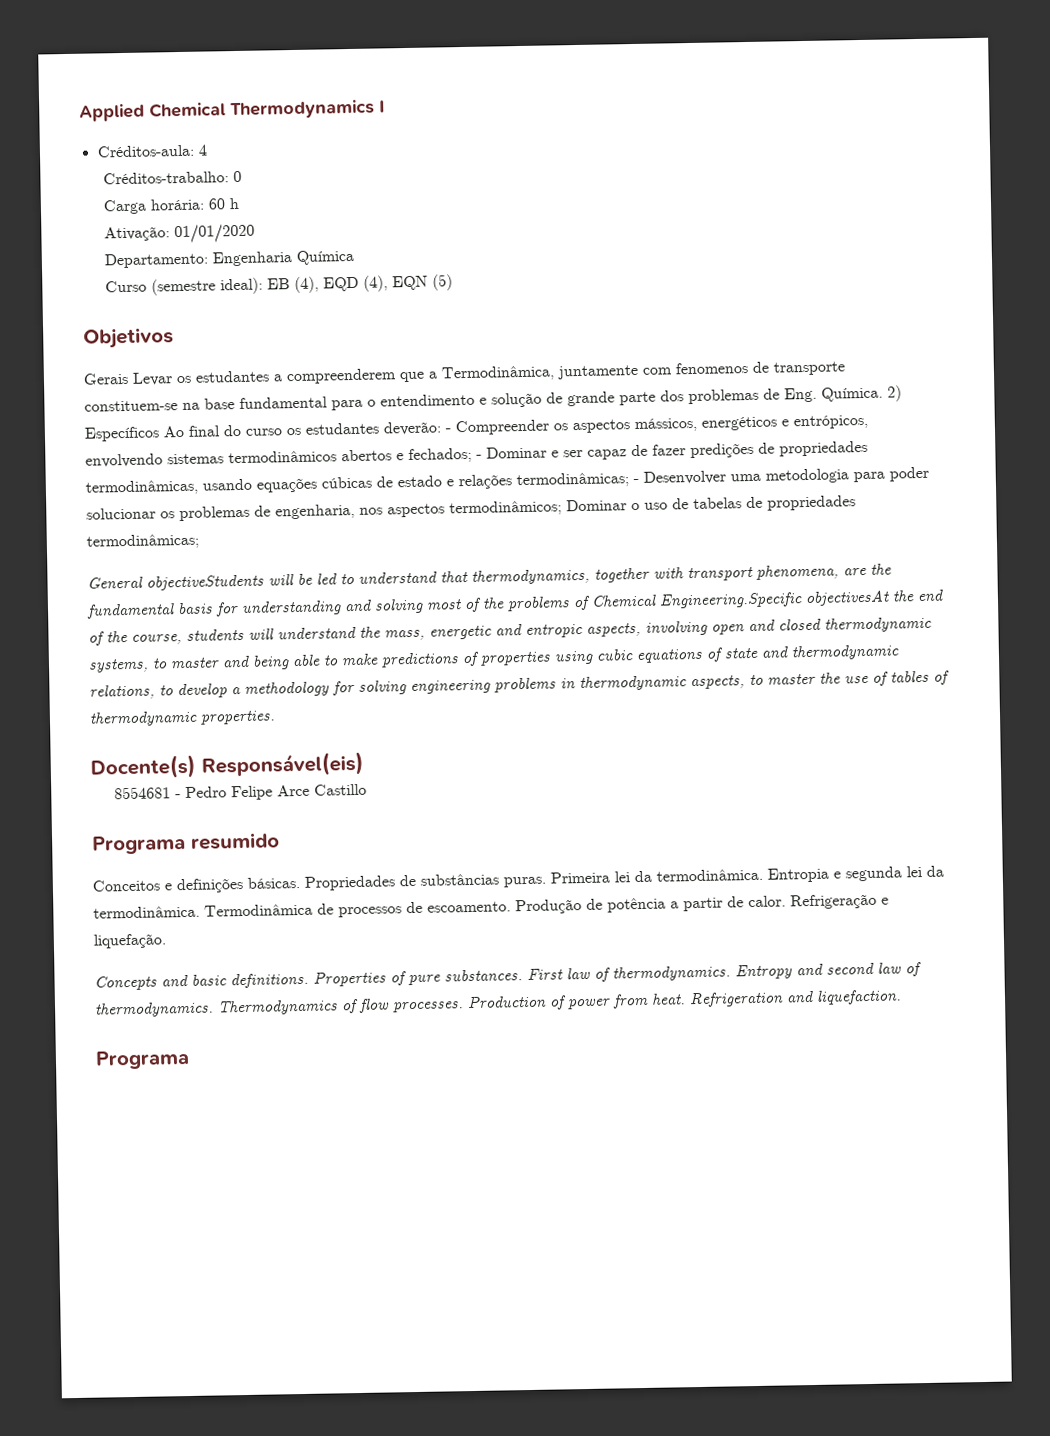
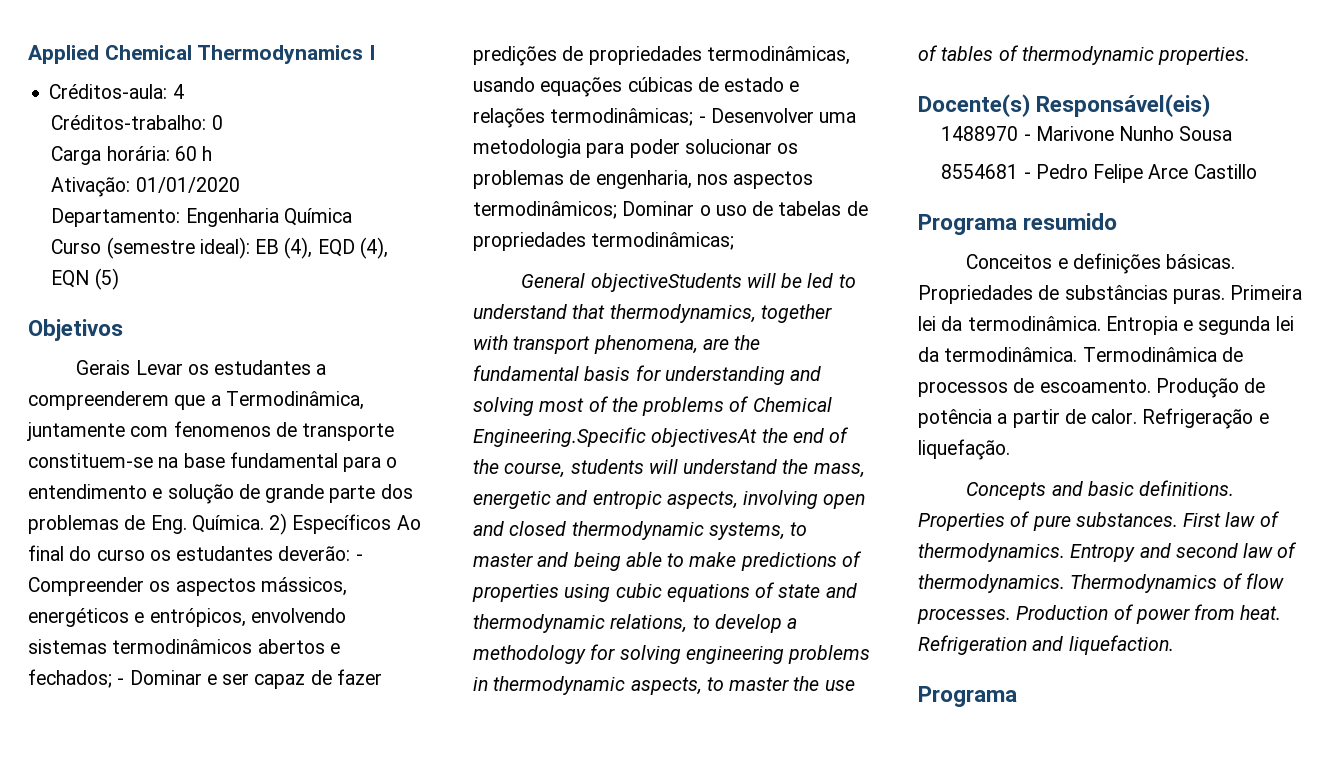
(364, 764) none -> [941,126,1233,141] // 1488970 - Marivone Nunho Sousa

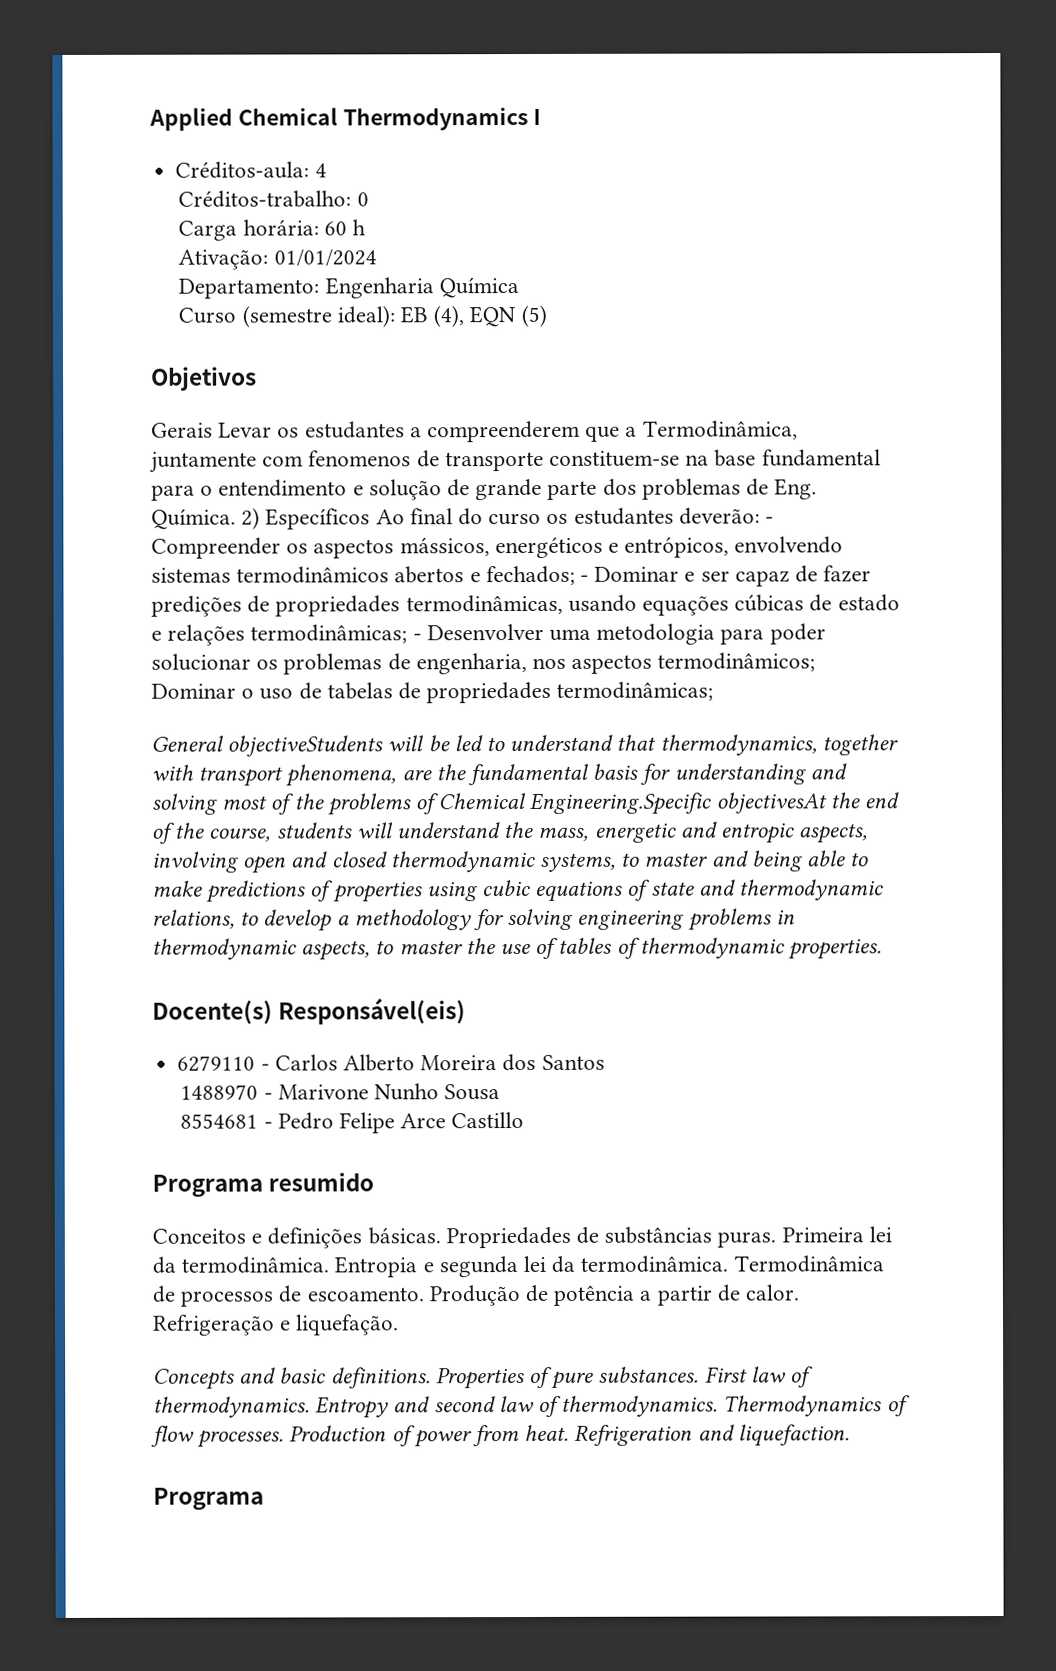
[135,177,240,193] 01/01/2020 -> [273,249,377,267] 01/01/2024
[317,237,388,259] EQD (4), -> (465, 316) none
(1211, 105) none -> [177,1053,605,1072] // 6279110 - Carlos Alberto Moreira dos Santos

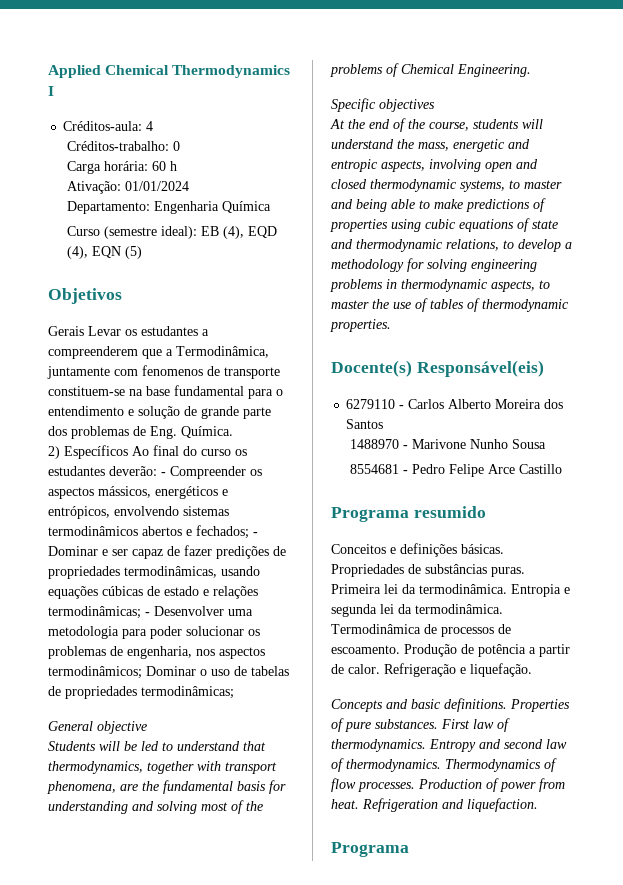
(465, 316) none -> [247,226,277,238] [66,246,88,259] EQD (4),
(236, 519) none -> (233, 432) //
[227,735,384,757] objectiveStudents -> [97,721,147,734] [48,741,96,751] objective // Students
[529,792,827,815] Engineering.Specific objectivesAt -> [457,64,531,77] [331,98,435,112] [330,119,345,129] Engineering. // Specific objectives // At

